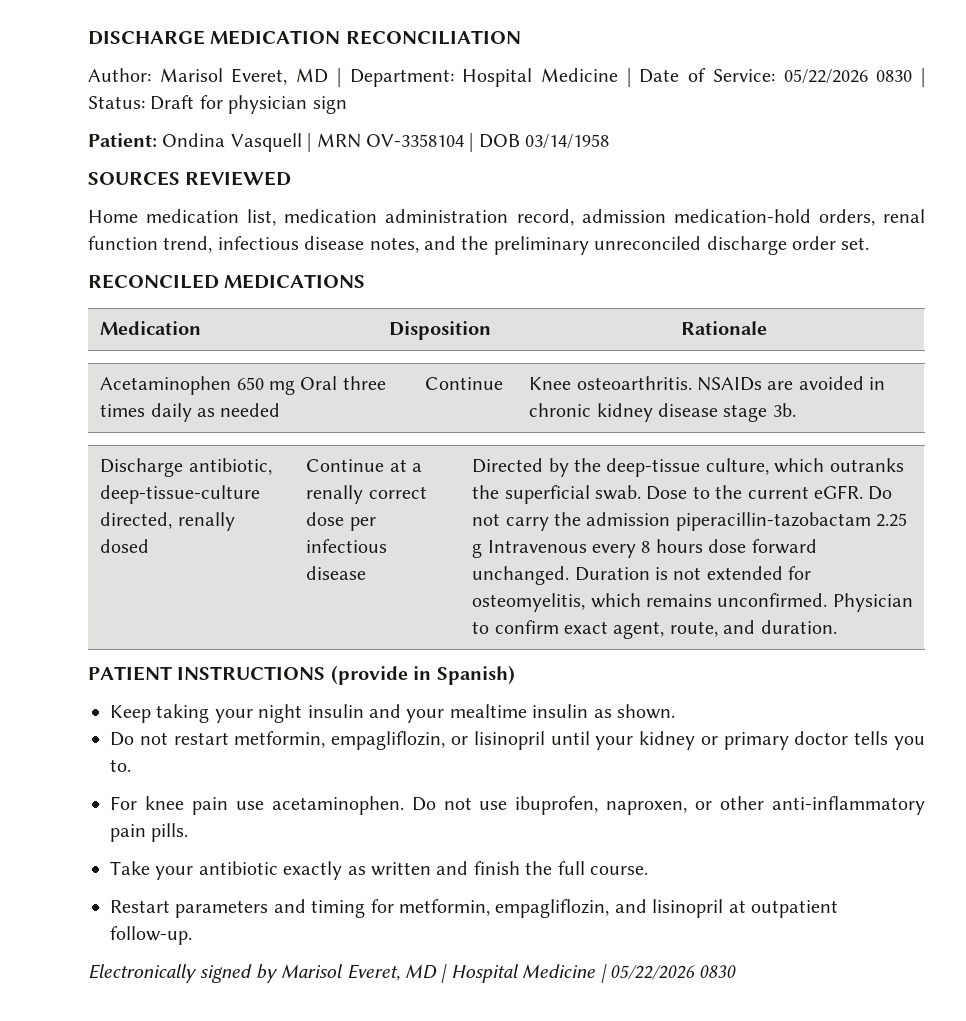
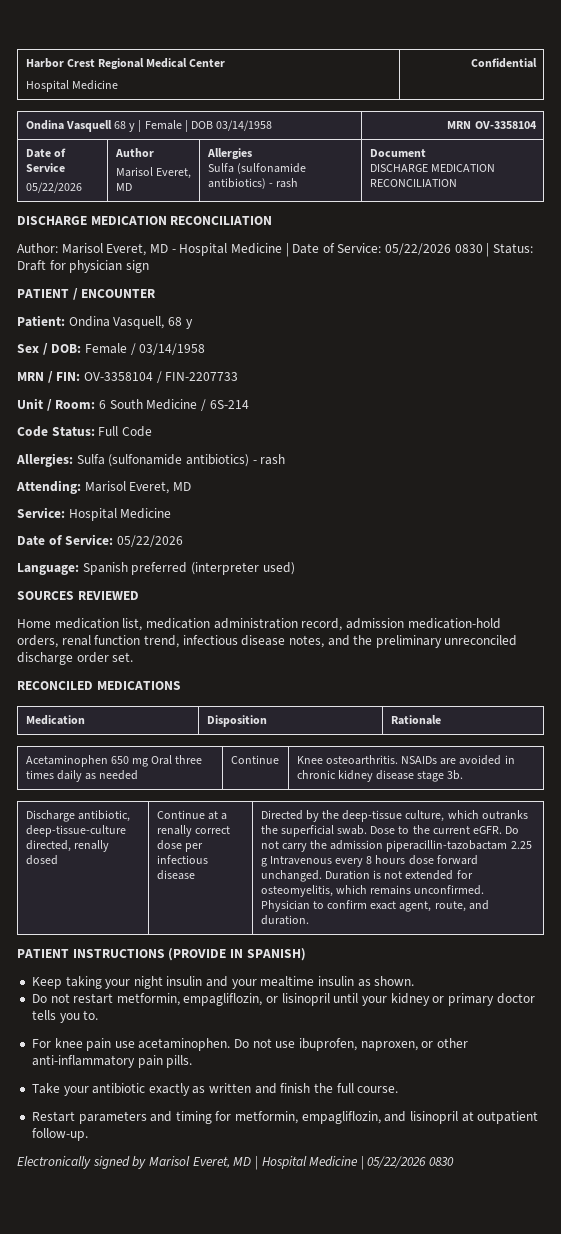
(88, 37) none -> [25,58,226,70] [25,80,118,92] [470,58,537,68] [25,120,273,132] [447,121,537,129] [25,148,66,158] [25,163,65,172] [25,182,82,193] [114,148,154,157] [115,167,191,179] [115,183,132,191] [206,148,252,160] [207,163,306,174] [207,178,298,189] [369,149,426,157] [369,164,495,172] [369,179,457,187] Harbor Crest Regional Medical Center // Hospital Medicine | Confidential // Ondina Vasquell 68 y | Female | DOB 03/14/1958 | MRN OV-3358104 // Date of Service // 05/22/2026 | Author // Marisol Everet, MD | Allergies // Sulfa (sulfonamide antibiotics) - rash | Document // DISCHARGE MEDICATION RECONCILIATION //
[336,68,454,87] | Department: -> [171,249,176,253] -
(347, 105) none -> [17,288,157,300] // PATIENT / ENCOUNTER
[230,133,610,152] Vasquell | MRN OV-3358104 | DOB 03/14/1958 -> [113,316,193,329] [17,343,206,355] [17,371,239,383] [17,398,249,411] [17,426,152,437] [16,453,286,467] [16,480,191,494] [17,507,172,521] [17,534,183,547] [17,562,295,575] Vasquell, 68 y // Sex / DOB: Female / 03/14/1958 // MRN / FIN: OV-3358104 / FIN-2207733 // Unit / Room: 6 South Medicine / 6S-214 // Code Status: Full Code // Allergies: Sulfa (sulfonamide antibiotics) - rash // Attending: Marisol Everet, MD // Service: Hospital Medicine // Date of Service: 05/22/2026 // Language: Spanish preferred (interpreter used)
[330,665,515,685] (provide in Spanish) -> [168,948,306,961] (PROVIDE IN SPANISH)

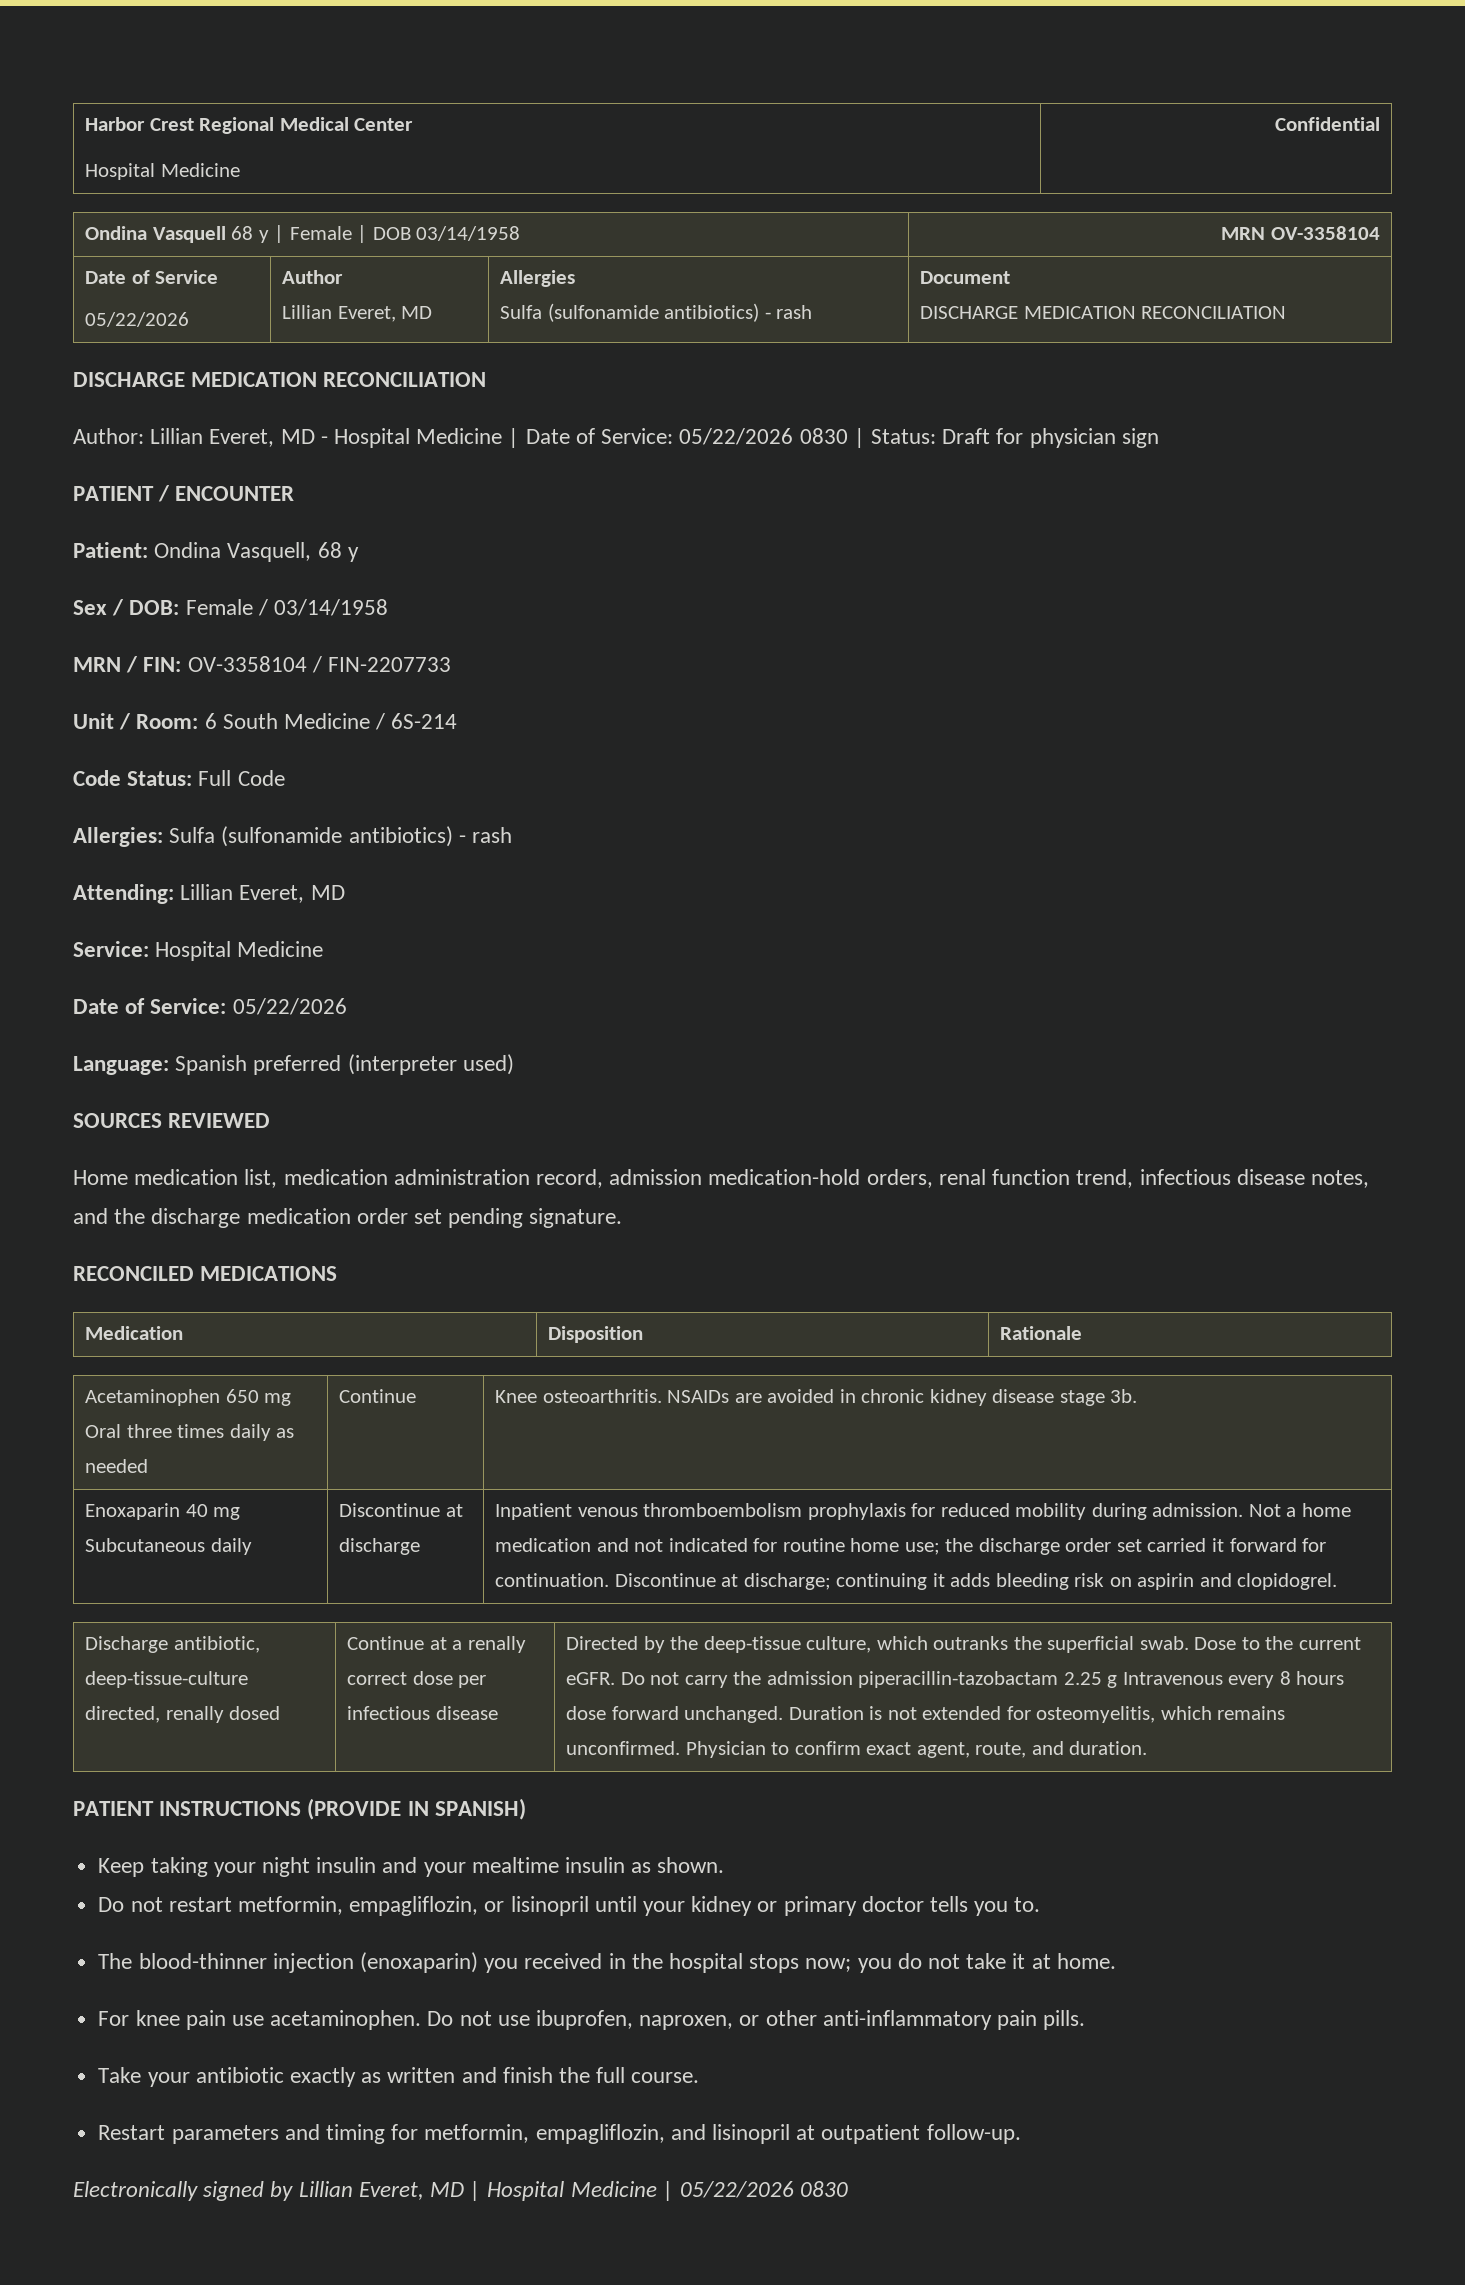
[115,167,153,177] Marisol -> [282,305,333,319] Lillian
[61,243,103,254] Marisol -> [150,428,204,444] Lillian
[84,481,126,492] Marisol -> [180,884,234,900] Lillian
[375,635,518,648] [17,652,134,665] preliminary unreconciled discharge order set. -> [151,1208,623,1228] discharge medication order set pending signature.
(464, 775) none -> [85,1503,241,1520] [85,1538,252,1555] [339,1503,463,1517] [339,1538,421,1555] [495,1503,1351,1520] [495,1538,1327,1555] [495,1573,1338,1590] // Enoxaparin 40 mg Subcutaneous daily | Discontinue at discharge | Inpatient venous thromboembolism prophylaxis for reduced mobility during admission. Not a home medication and not indicated for routine home use; the discharge order set carried it forward for continuation. Discontinue at discharge; continuing it adds bleeding risk on aspirin and clopidogrel.
(99, 1015) none -> [98,1952,1116,1973] // The blood-thinner injection (enoxaparin) you received in the hospital stops now; you do not take it at home.
[148,1156,190,1166] Marisol -> [298,2181,353,2197] Lillian

